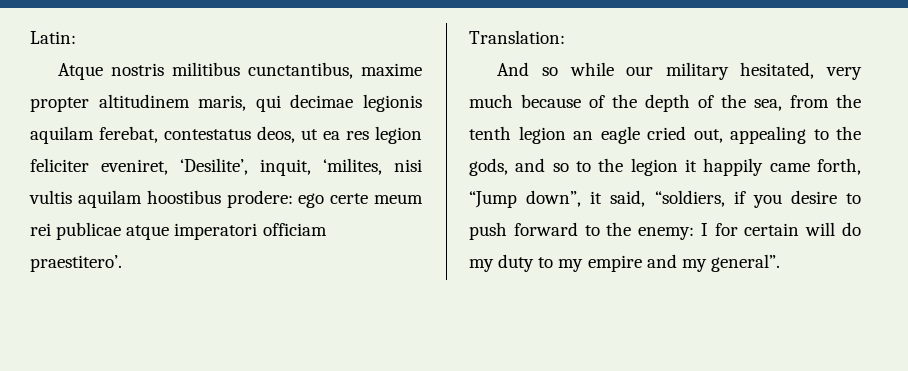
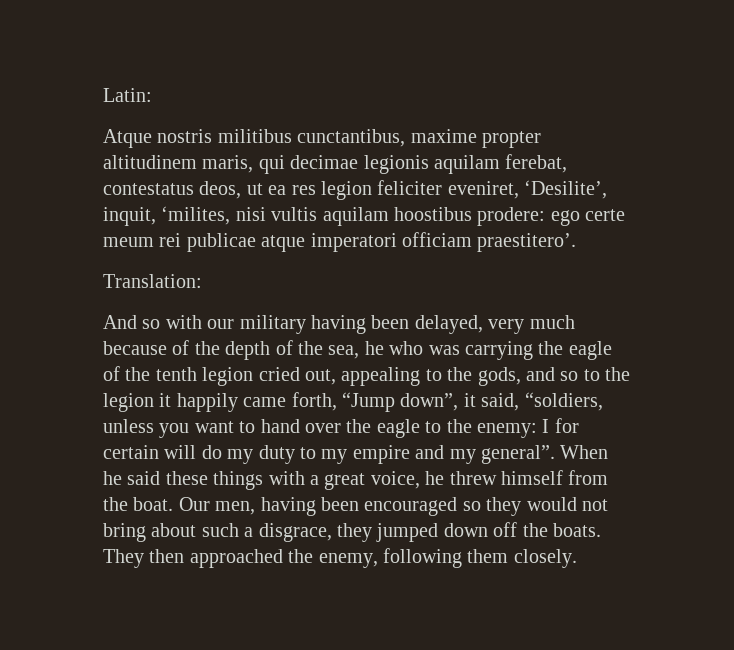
[569,62,614,76] while -> [165,315,202,329] with
[740,62,815,79] hesitated, -> [311,315,483,334] having been delayed,
[790,95,829,108] from -> [364,341,612,360] [103,366,120,381] he who was carrying the eagle of
[573,126,640,144] an eagle -> (254, 376) none
[733,190,861,208] [469,222,578,240] if you desire to push forward -> [103,419,420,438] unless you want to hand over the eagle
(780, 263) none -> [560,445,609,459] [103,470,609,490] [103,497,608,516] [103,522,601,542] [103,548,577,568] When he said these things with a great voice, he threw himself from the boat. Our men, having been encouraged so they would not bring about such a disgrace, they jumped down off the boats. They then approached the enemy, following them closely.

